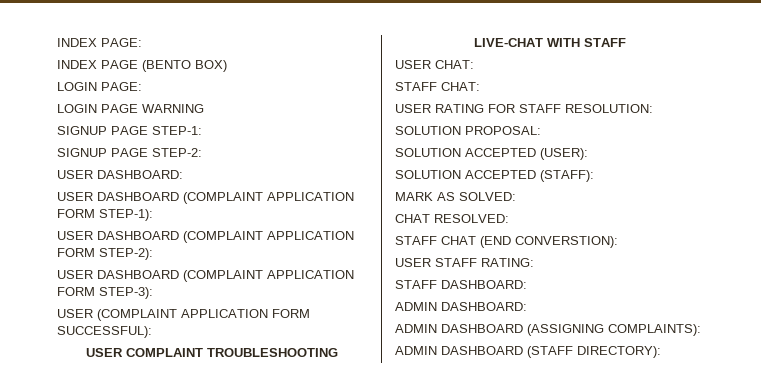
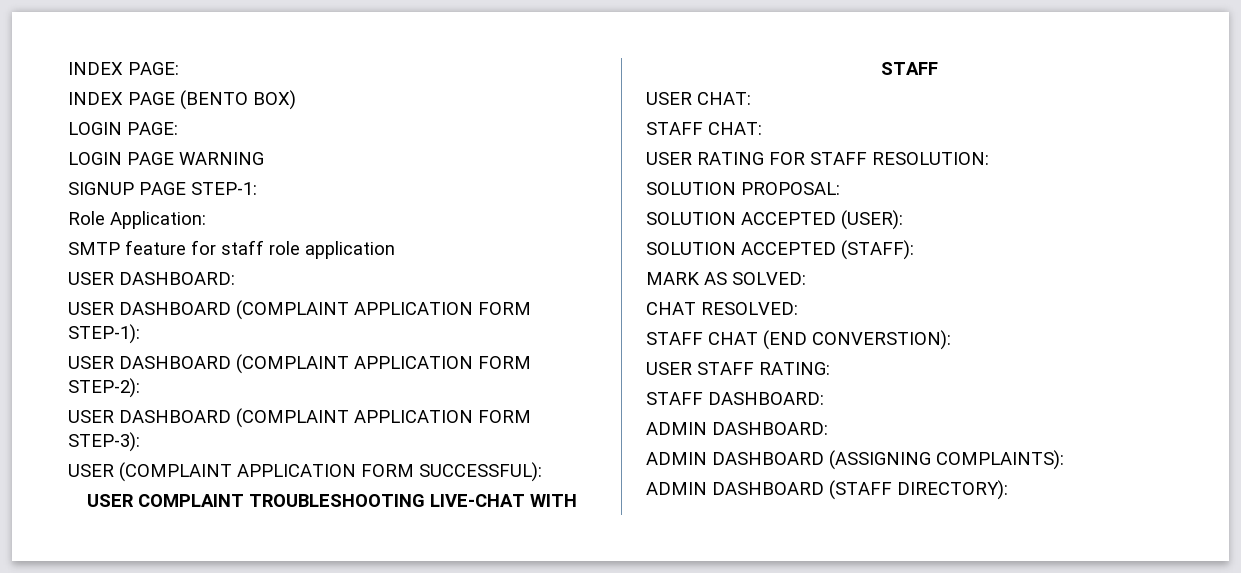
[57,148,202,157] SIGNUP PAGE STEP-2: -> [68,211,206,229] [68,240,395,259] Role Application: // SMTP feature for staff role application

